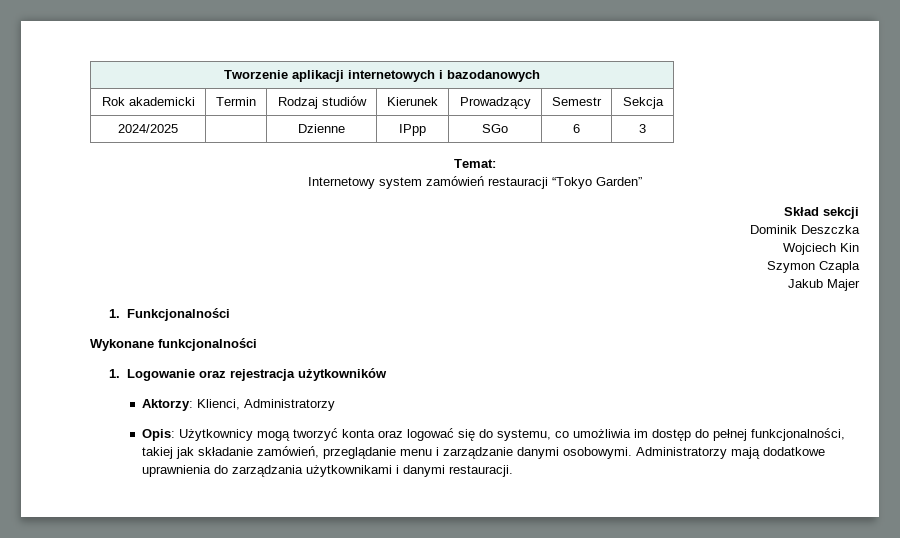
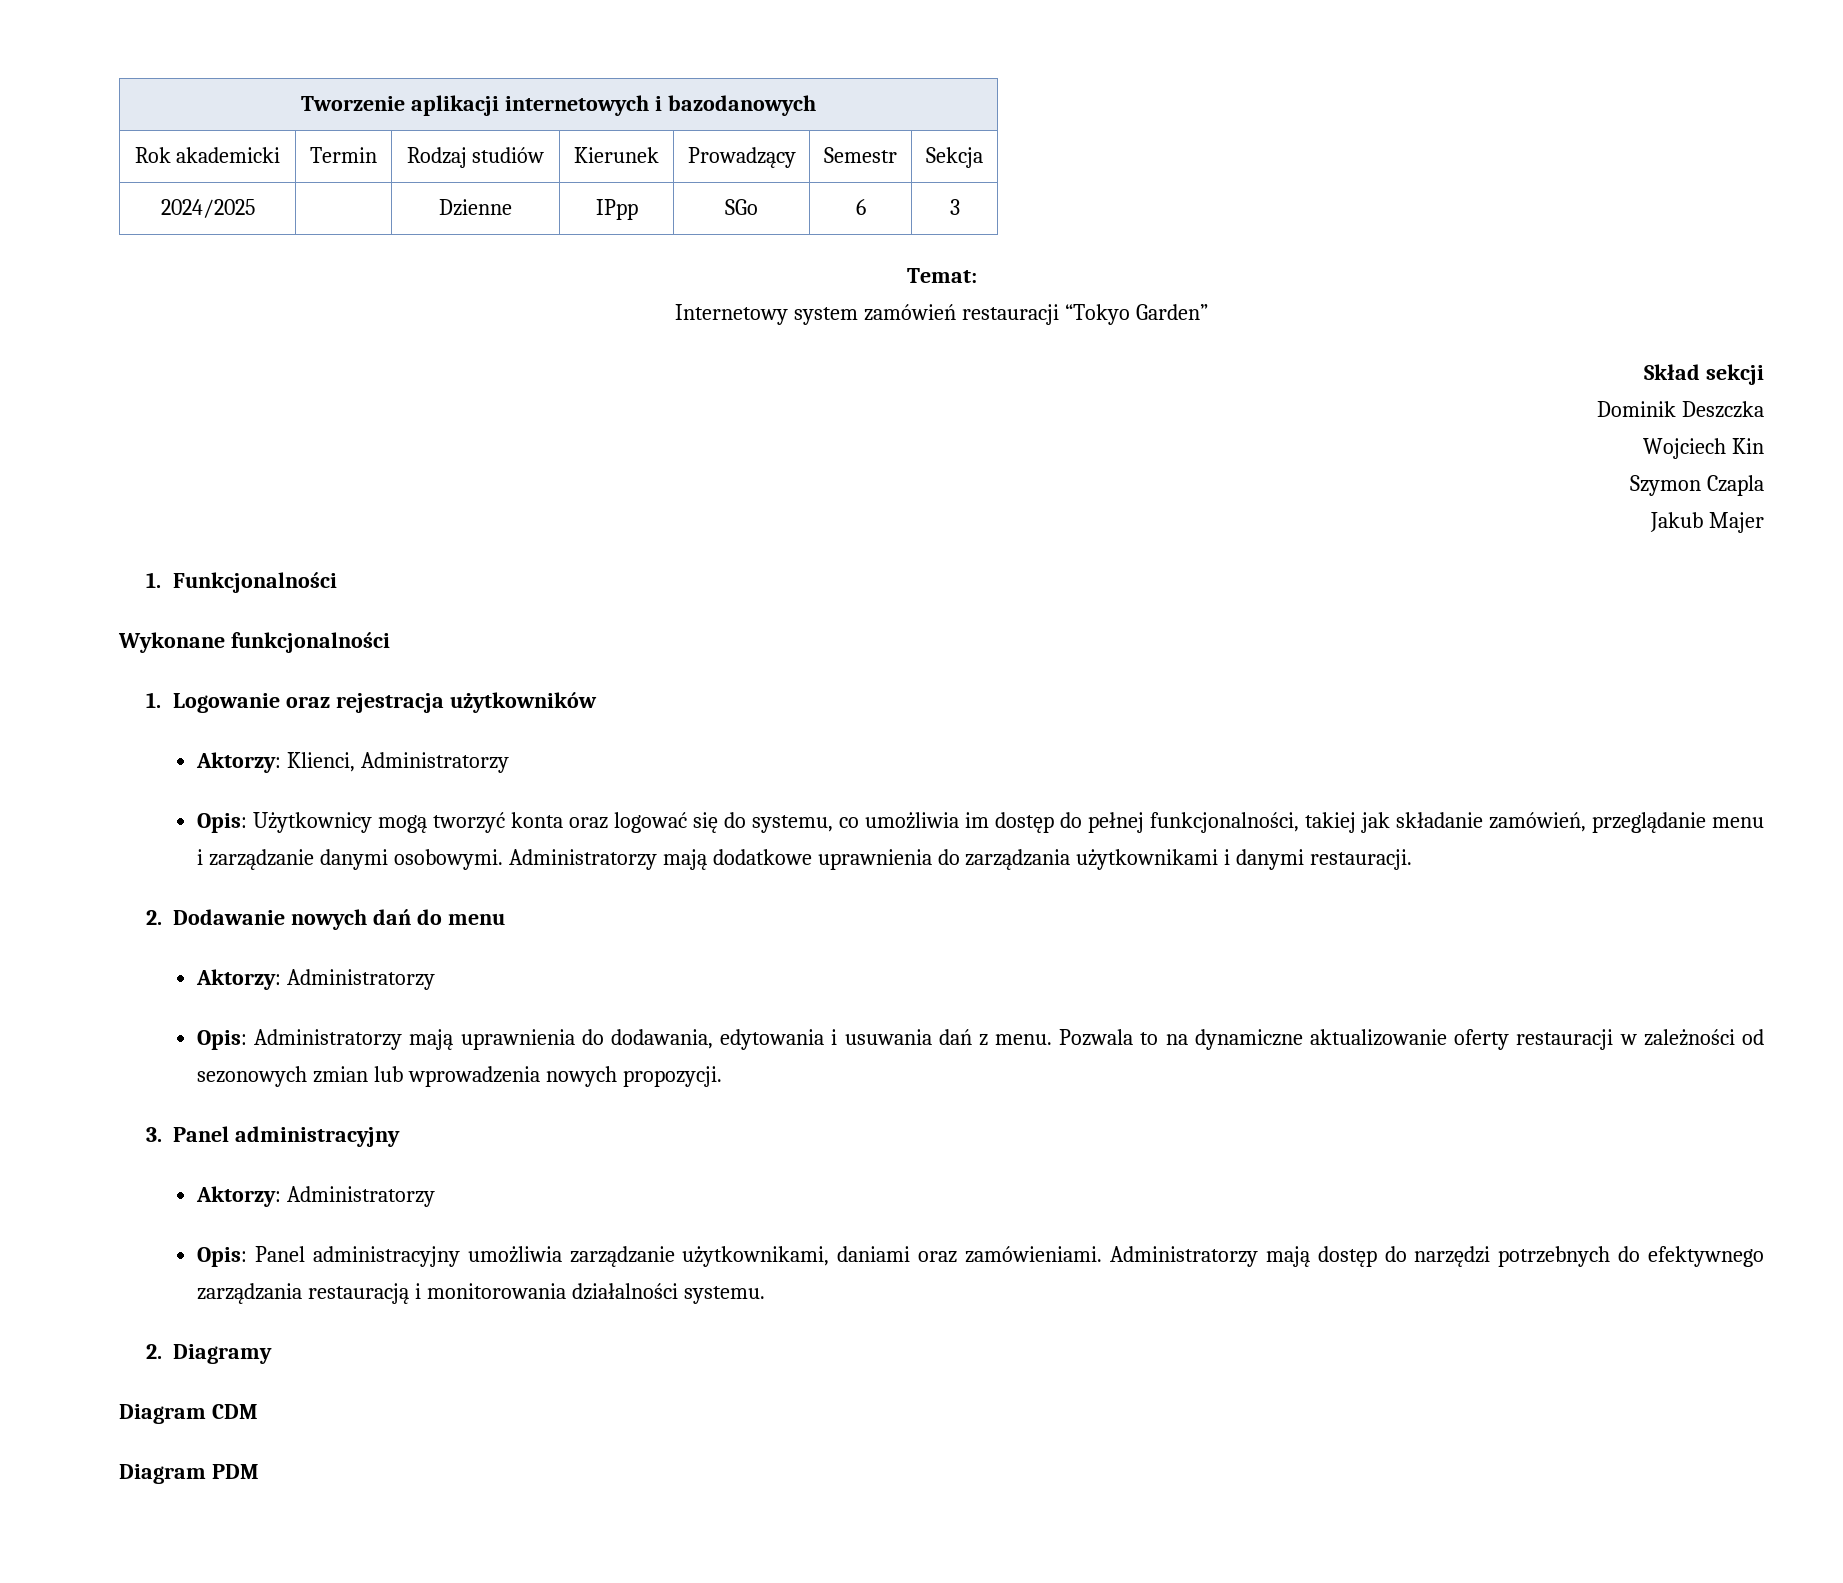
(513, 471) none -> [145,909,505,930] [195,969,435,990] [196,1029,1765,1050] [196,1066,722,1087] [145,1126,400,1147] [195,1186,435,1207] [196,1246,1764,1267] [196,1283,765,1304] [145,1344,272,1364] [119,1404,258,1424] [119,1464,259,1484] // 2. Dodawanie nowych dań do menu // Aktorzy: Administratorzy // Opis: Administratorzy mają uprawnienia do dodawania, edytowania i usuwania dań z menu. Pozwala to na dynamiczne aktualizowanie oferty restauracji w zależności od sezonowych zmian lub wprowadzenia nowych propozycji. // 3. Panel administracyjny // Aktorzy: Administratorzy // Opis: Panel administracyjny umożliwia zarządzanie użytkownikami, daniami oraz zamówieniami. Administratorzy mają dostęp do narzędzi potrzebnych do efektywnego zarządzania restauracją i monitorowania działalności systemu. // 2. Diagramy // Diagram CDM // Diagram PDM

